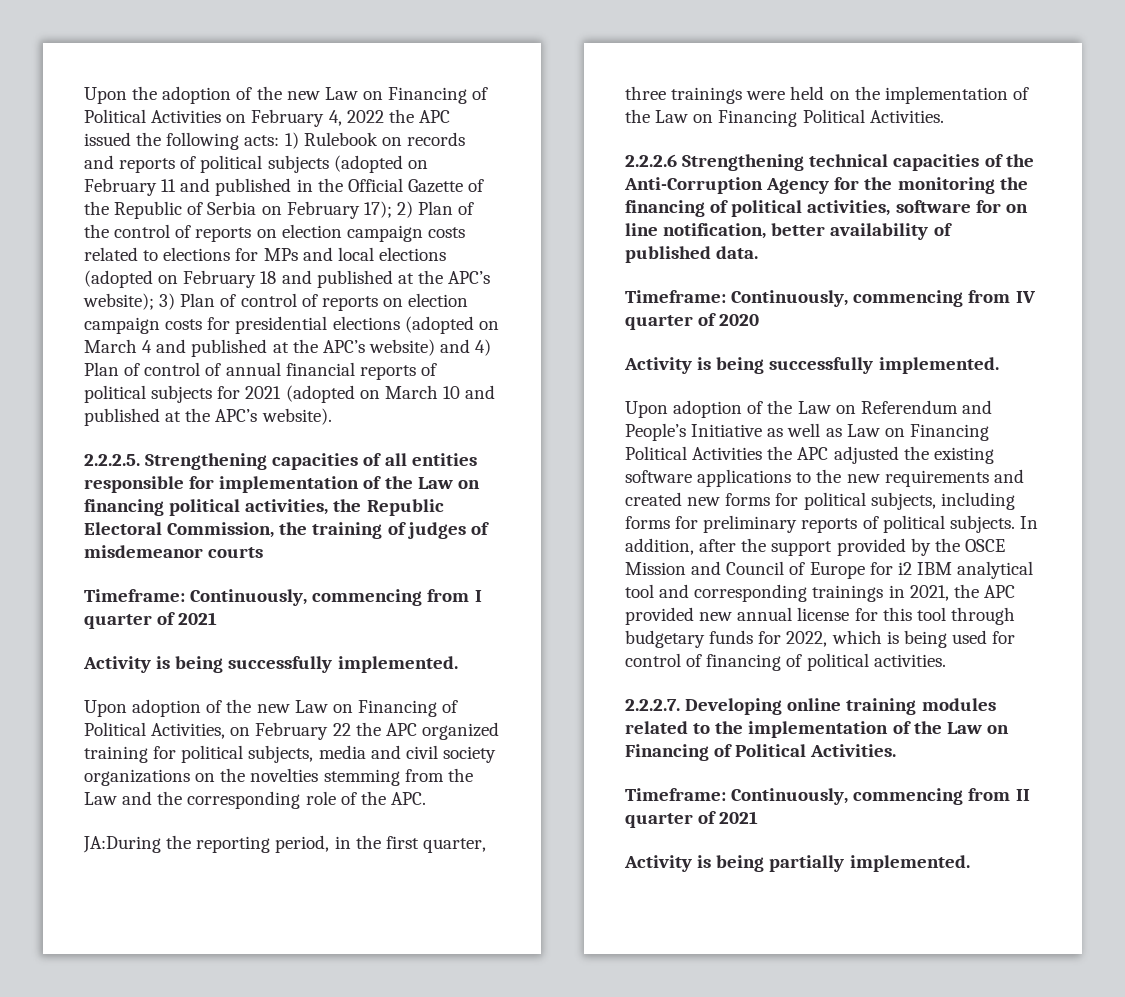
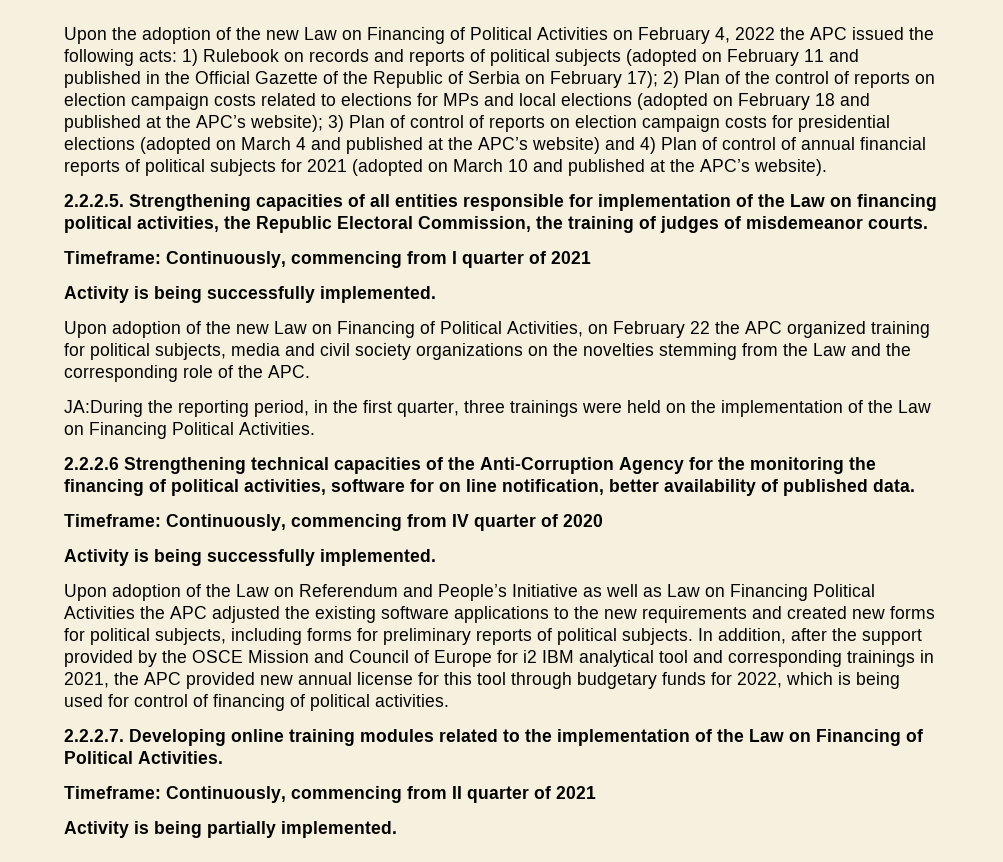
[208,547,264,558] courts -> [868,216,928,229] courts.

